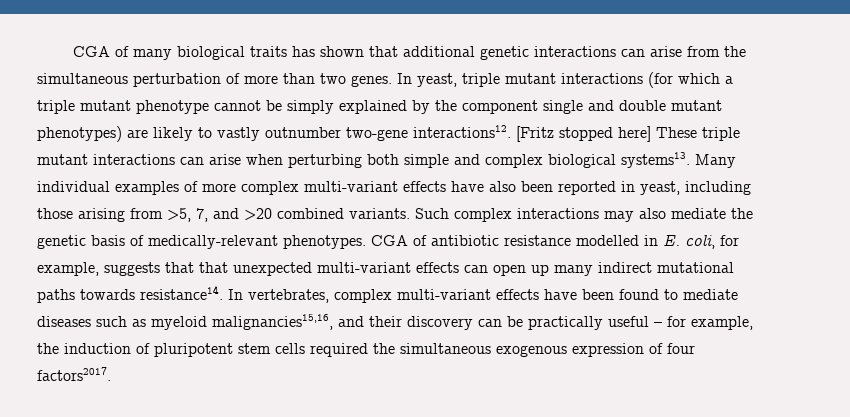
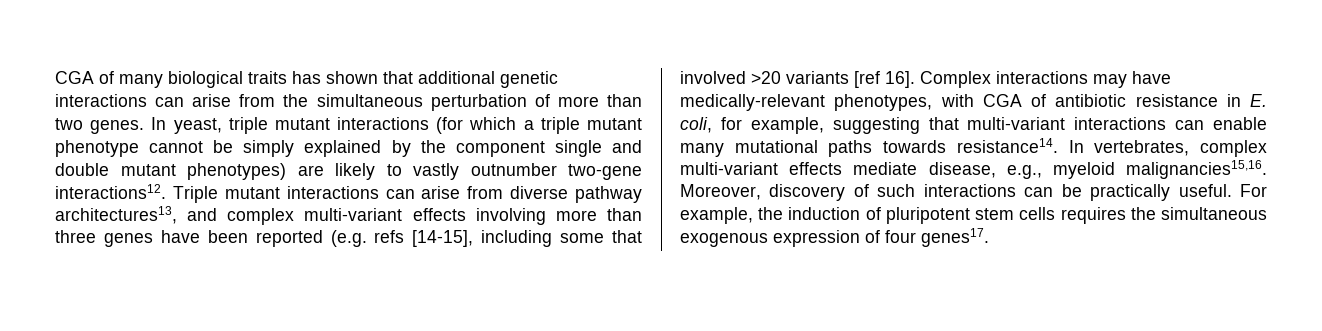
[516,126,740,142] [37,152,736,168] [37,181,751,195] [37,208,753,222] [37,235,366,249] [Fritz stopped here] These triple mutant interactions can arise when perturbing both simple and complex biological systems13. Many individual examples of more complex multi-variant effects have also been reported in yeast, including those arising from >5, 7, and >20 combined variants. Such complex interactions may also mediate the genetic basis of medically-relevant phenotypes. -> [172,186,642,203] [55,206,642,225] [55,230,642,247] [680,71,1171,88] [680,94,974,111] Triple mutant interactions can arise from diverse pathway architectures13, and complex multi-variant effects involving more than three genes have been reported (e.g. refs [14-15], including some that involved >20 variants [ref 16]. Complex interactions may have medically-relevant phenotypes, with
[576,235,639,246] modelled -> (1218, 100) none
[104,262,652,276] suggests that that unexpected multi-variant effects can open up many indirect -> [832,117,1267,134] [680,143,724,157] suggesting that multi-variant interactions can enable many
[544,289,738,300] [37,314,686,330] have been found to mediate diseases such as myeloid malignancies15,16, and their discovery can be practically useful – for -> [853,160,1267,179] [680,184,1267,201] mediate disease, e.g., myeloid malignancies15,16. Moreover, discovery of such interactions can be practically useful. For
[310,343,368,357] required -> [1060,207,1126,224] requires
[37,367,111,381] factors2017. -> [921,228,989,247] genes17.

